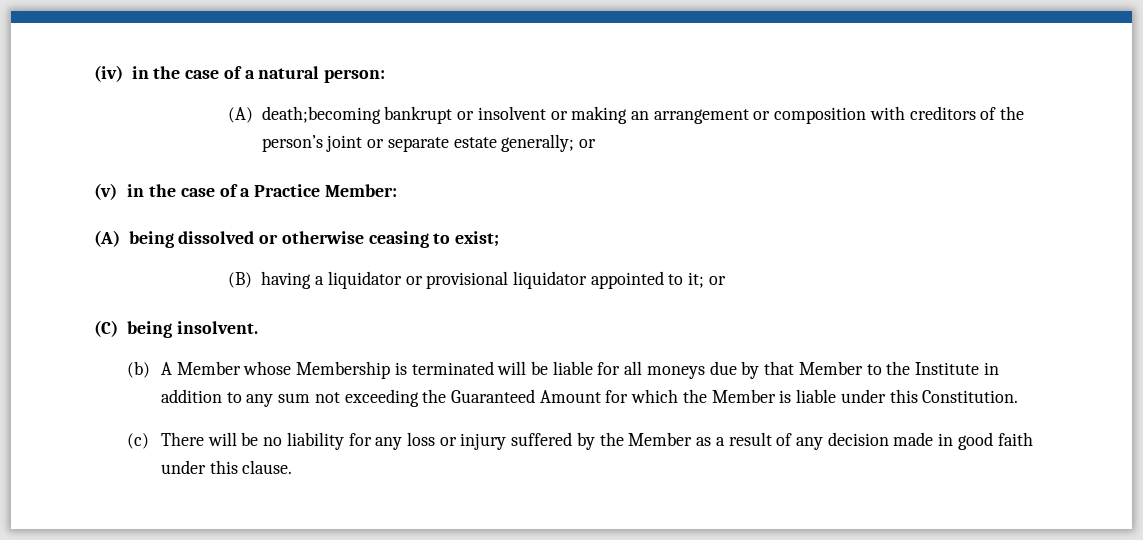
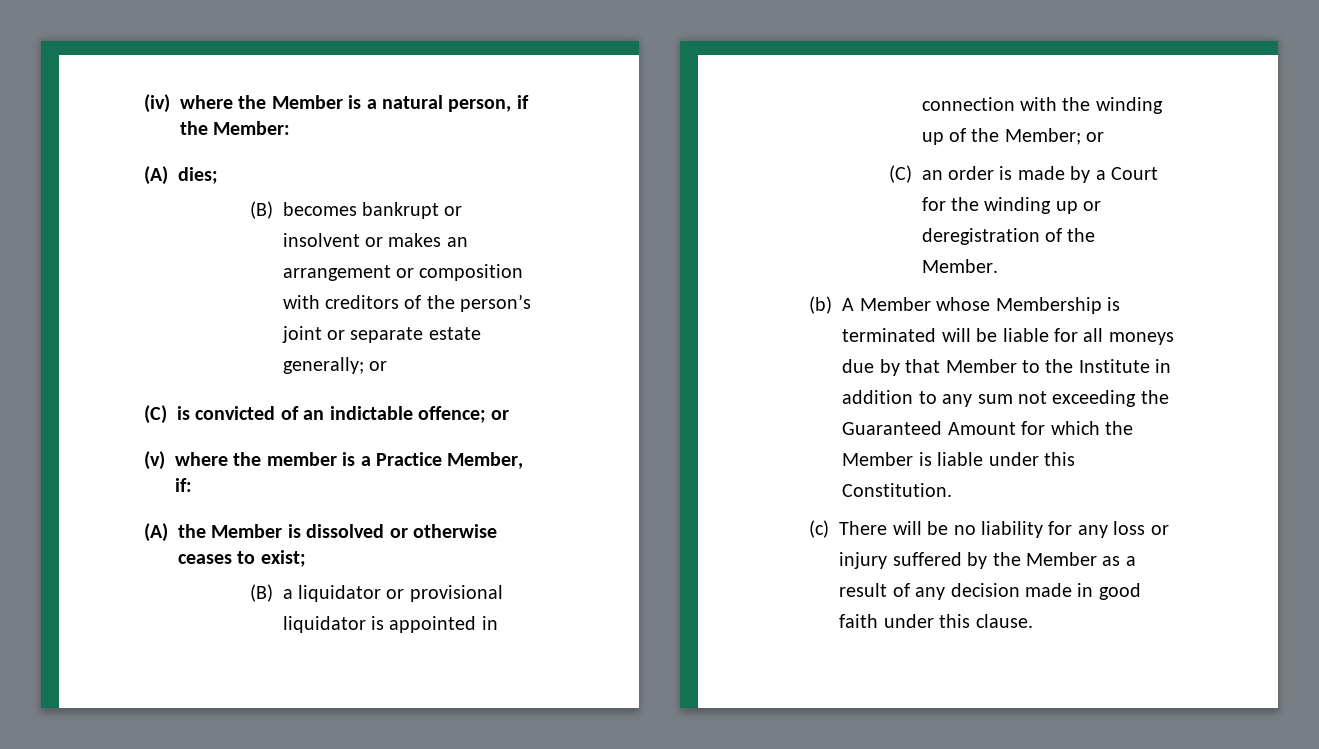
[131,66,386,83] [227,106,381,124] in the case of a natural person: // (A) death;becoming -> [180,95,529,112] [180,121,291,135] [144,166,218,185] [249,201,357,219] where the Member is a natural person, if the Member: // (A) dies; // (B) becomes
[571,106,628,124] making -> [388,233,442,247] makes
[94,183,397,200] [94,230,174,248] (v) in the case of a Practice Member: // (A) being -> [144,405,510,424] [144,451,524,470] [175,478,192,492] [144,523,301,542] (C) is convicted of an indictable offence; or // (v) where the member is a Practice Member, if: // (A) the Member is
[368,231,429,248] ceasing -> [178,554,232,564] ceases
[261,271,312,289] having -> (273, 593) none
[590,271,726,289] [94,320,259,338] appointed to it; or // (C) being insolvent. -> [371,616,498,633] [921,97,1163,114] [921,128,1105,145] [888,165,1159,183] [921,197,1102,214] [921,228,1096,245] [921,259,998,273] is appointed in connection with the winding up of the Member; or // (C) an order is made by a Court for the winding up or deregistration of the Member.

